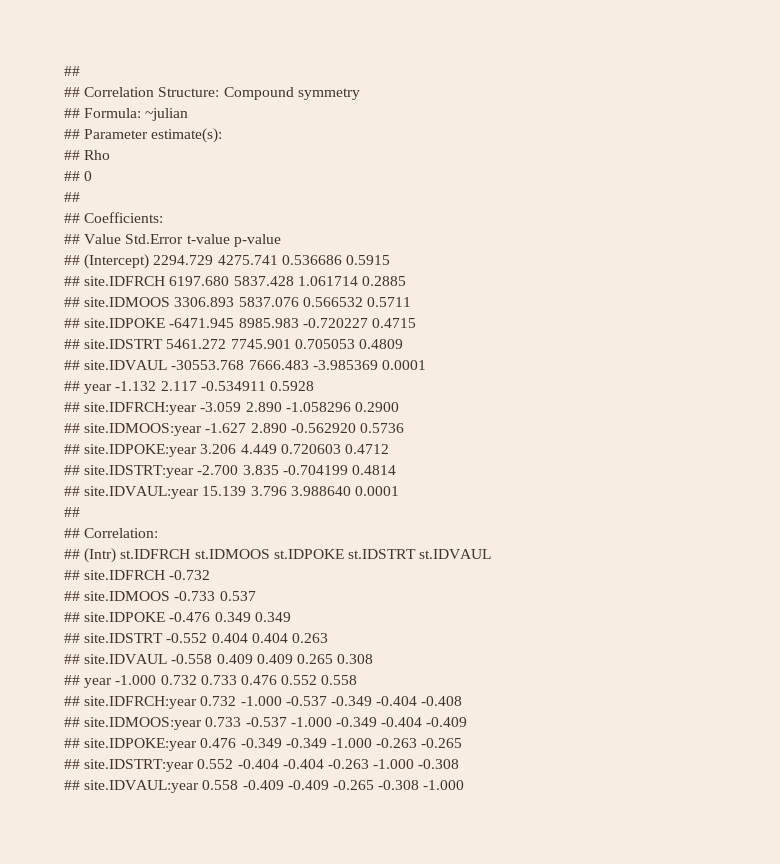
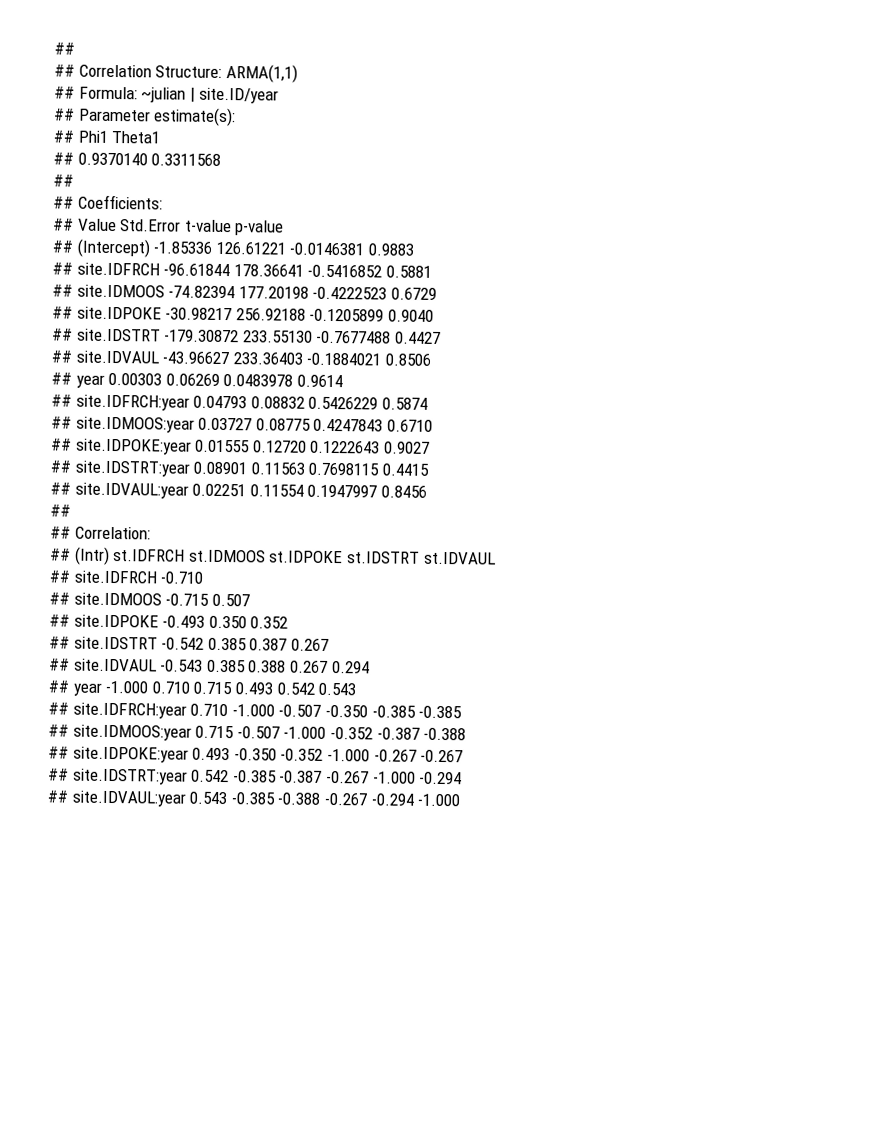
[223,87,360,100] Compound symmetry -> [225,64,298,83] ARMA(1,1)
(189, 114) none -> [189,87,280,104] | site.ID/year
[84,150,111,160] [64,171,93,181] Rho // ## 0 -> [77,130,161,144] [53,152,222,166] Phi1 Theta1 // ## 0.9370140 0.3311568
[153,255,390,265] [64,276,406,286] [64,297,411,307] [64,318,416,328] [64,339,403,349] [64,360,426,370] [64,381,314,394] [64,402,399,415] [64,423,404,436] [64,444,389,457] [64,465,396,478] [64,486,399,499] 2294.729 4275.741 0.536686 0.5915 // ## site.IDFRCH 6197.680 5837.428 1.061714 0.2885 // ## site.IDMOOS 3306.893 5837.076 0.566532 0.5711 // ## site.IDPOKE -6471.945 8985.983 -0.720227 0.4715 // ## site.IDSTRT 5461.272 7745.901 0.705053 0.4809 // ## site.IDVAUL -30553.768 7666.483 -3.985369 0.0001 // ## year -1.132 2.117 -0.534911 0.5928 // ## site.IDFRCH:year -3.059 2.890 -1.058296 0.2900 // ## site.IDMOOS:year -1.627 2.890 -0.562920 0.5736 // ## site.IDPOKE:year 3.206 4.449 0.720603 0.4712 // ## site.IDSTRT:year -2.700 3.835 -0.704199 0.4814 // ## site.IDVAUL:year 15.139 3.796 3.988640 0.0001 -> [153,241,414,256] [52,262,432,278] [52,284,437,300] [52,306,434,322] [52,328,441,344] [51,350,431,366] [51,372,343,388] [51,394,428,411] [51,416,433,433] [51,438,430,455] [50,460,429,477] [50,482,427,499] -1.85336 126.61221 -0.0146381 0.9883 // ## site.IDFRCH -96.61844 178.36641 -0.5416852 0.5881 // ## site.IDMOOS -74.82394 177.20198 -0.4222523 0.6729 // ## site.IDPOKE -30.98217 256.92188 -0.1205899 0.9040 // ## site.IDSTRT -179.30872 233.55130 -0.7677488 0.4427 // ## site.IDVAUL -43.96627 233.36403 -0.1884021 0.8506 // ## year 0.00303 0.06269 0.0483978 0.9614 // ## site.IDFRCH:year 0.04793 0.08832 0.5426229 0.5874 // ## site.IDMOOS:year 0.03727 0.08775 0.4247843 0.6710 // ## site.IDPOKE:year 0.01555 0.12720 0.1222643 0.9027 // ## site.IDSTRT:year 0.08901 0.11563 0.7698115 0.4415 // ## site.IDVAUL:year 0.02251 0.11554 0.1947997 0.8456
[169,570,211,580] [64,591,256,601] [64,612,291,622] [64,633,328,643] [64,654,374,664] [64,675,358,688] [64,696,463,709] [64,717,468,730] [64,738,463,751] [64,759,460,772] [64,780,420,793] -0.732 // ## site.IDMOOS -0.733 0.537 // ## site.IDPOKE -0.476 0.349 0.349 // ## site.IDSTRT -0.552 0.404 0.404 0.263 // ## site.IDVAUL -0.558 0.409 0.409 0.265 0.308 // ## year -1.000 0.732 0.733 0.476 0.552 0.558 // ## site.IDFRCH:year 0.732 -1.000 -0.537 -0.349 -0.404 -0.408 // ## site.IDMOOS:year 0.733 -0.537 -1.000 -0.349 -0.404 -0.409 // ## site.IDPOKE:year 0.476 -0.349 -0.349 -1.000 -0.263 -0.265 // ## site.IDSTRT:year 0.552 -0.404 -0.404 -0.263 -1.000 -0.308 // ## site.IDVAUL:year 0.558 -0.409 -0.409 -0.265 -0.308 -> [160,571,204,584] [49,592,250,607] [49,614,289,629] [49,636,329,651] [49,658,370,674] [48,680,357,696] [48,702,463,719] [48,724,467,741] [48,746,464,763] [48,768,463,785] [47,790,414,807] -0.710 // ## site.IDMOOS -0.715 0.507 // ## site.IDPOKE -0.493 0.350 0.352 // ## site.IDSTRT -0.542 0.385 0.387 0.267 // ## site.IDVAUL -0.543 0.385 0.388 0.267 0.294 // ## year -1.000 0.710 0.715 0.493 0.542 0.543 // ## site.IDFRCH:year 0.710 -1.000 -0.507 -0.350 -0.385 -0.385 // ## site.IDMOOS:year 0.715 -0.507 -1.000 -0.352 -0.387 -0.388 // ## site.IDPOKE:year 0.493 -0.350 -0.352 -1.000 -0.267 -0.267 // ## site.IDSTRT:year 0.542 -0.385 -0.387 -0.267 -1.000 -0.294 // ## site.IDVAUL:year 0.543 -0.385 -0.388 -0.267 -0.294

